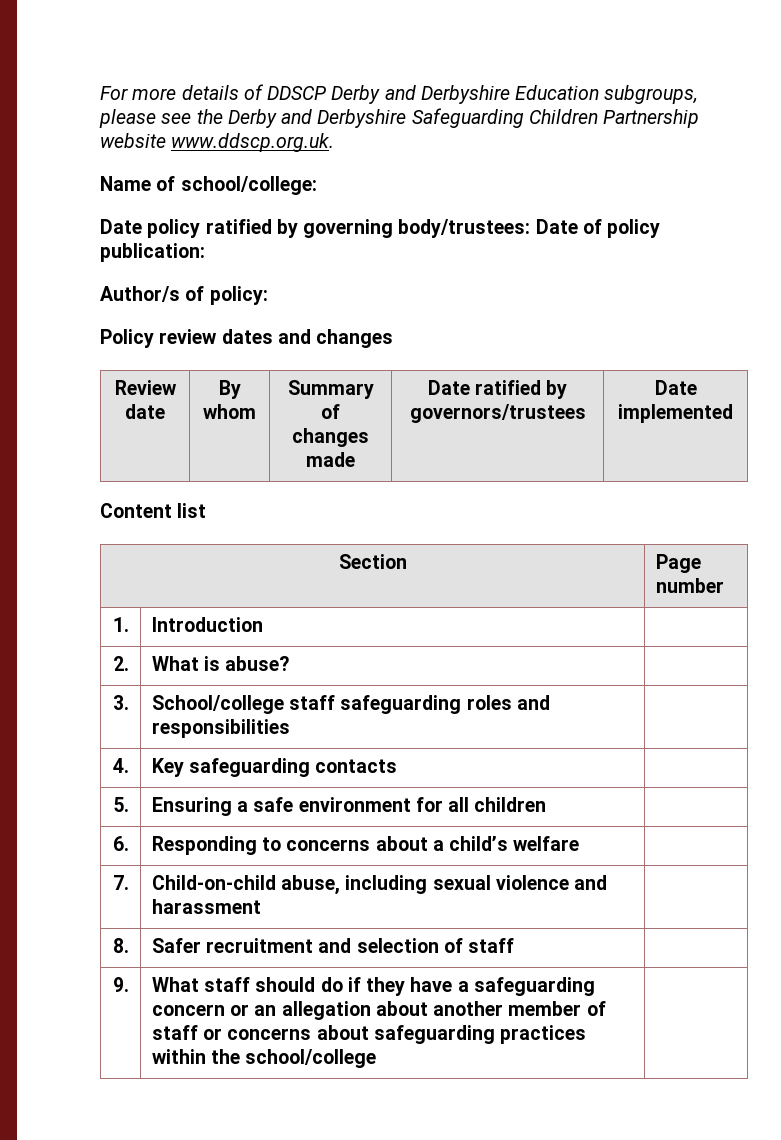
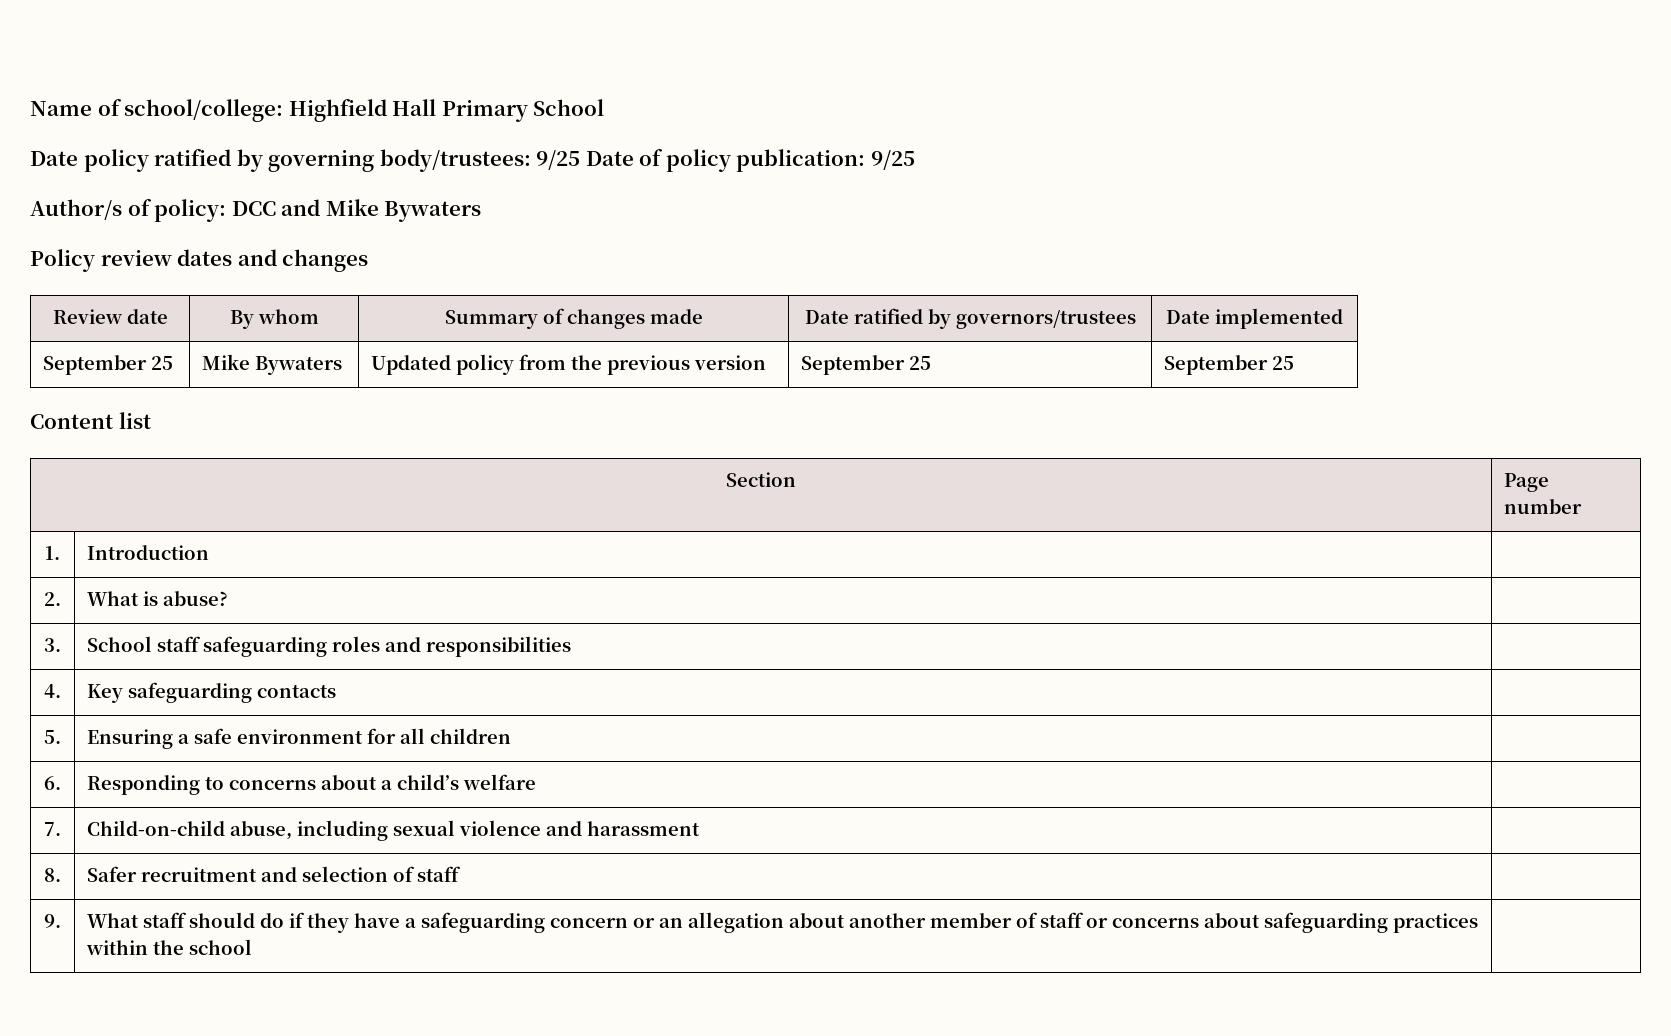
[100,84,699,104] [99,108,700,128] [100,133,335,152] For more details of DDSCP Derby and Derbyshire Education subgroups, please see the Derby and Derbyshire Safeguarding Children Partnership website www.ddscp.org.uk. // -> (30, 108) none
(317, 185) none -> [288,99,605,122] Highfield Hall Primary School
(531, 228) none -> [536,150,581,170] 9/25
(205, 252) none -> [870,150,915,170] 9/25
(268, 295) none -> [231,199,482,222] DCC and Mike Bywaters
(733, 413) none -> [43,355,174,375] [202,354,343,375] [371,354,767,375] [801,355,932,375] [1164,355,1295,375] // September 25 | Mike Bywaters | Updated policy from the previous version | September 25 | September 25
[151,695,284,714] School/college -> [87,636,153,652] School
[245,1049,377,1068] school/college -> [189,939,253,955] school

